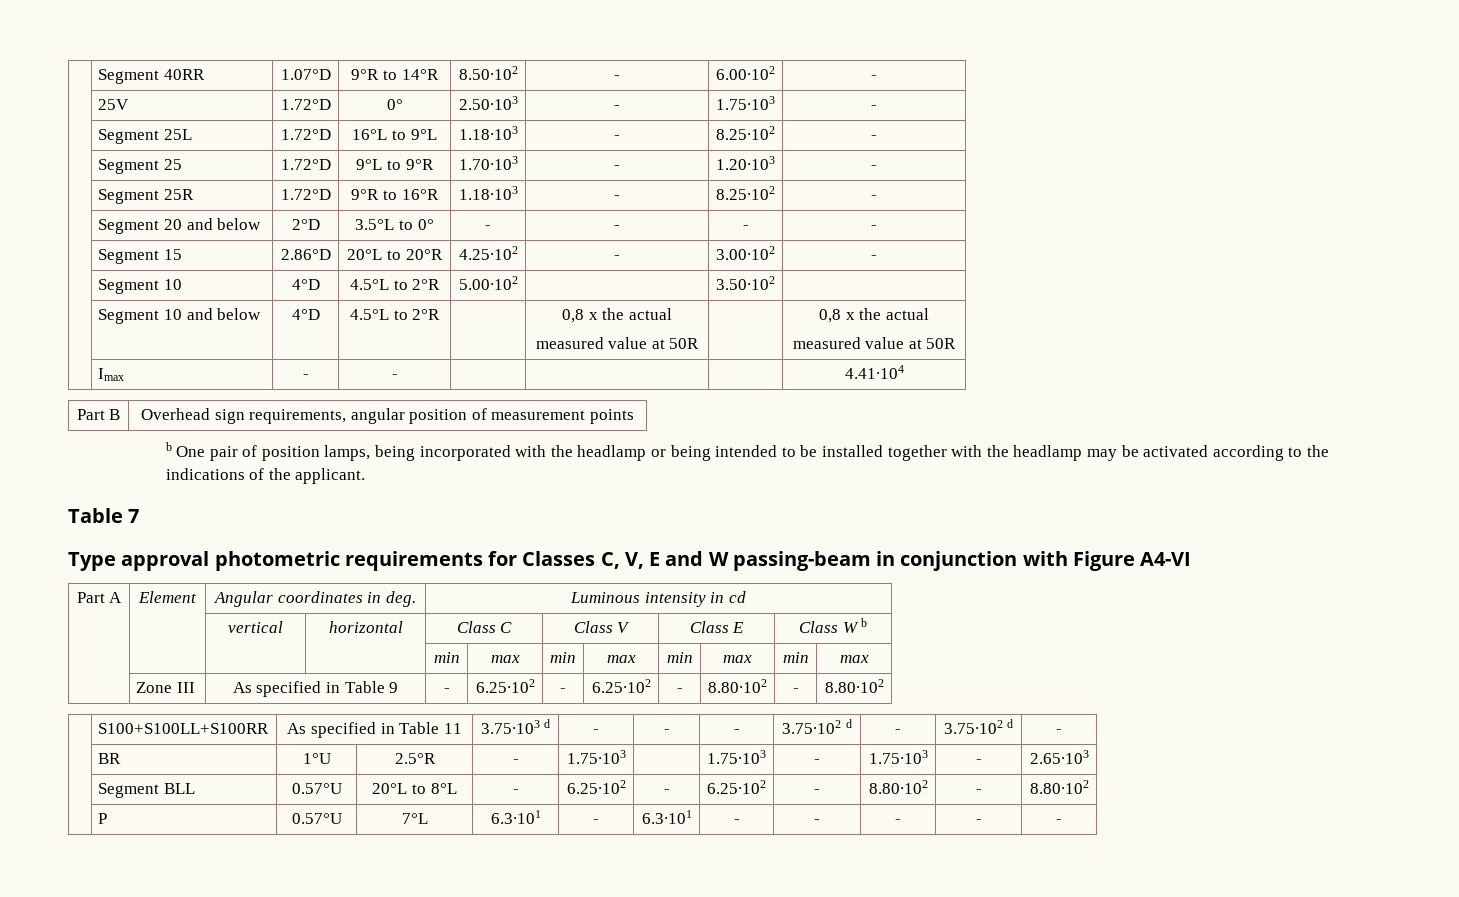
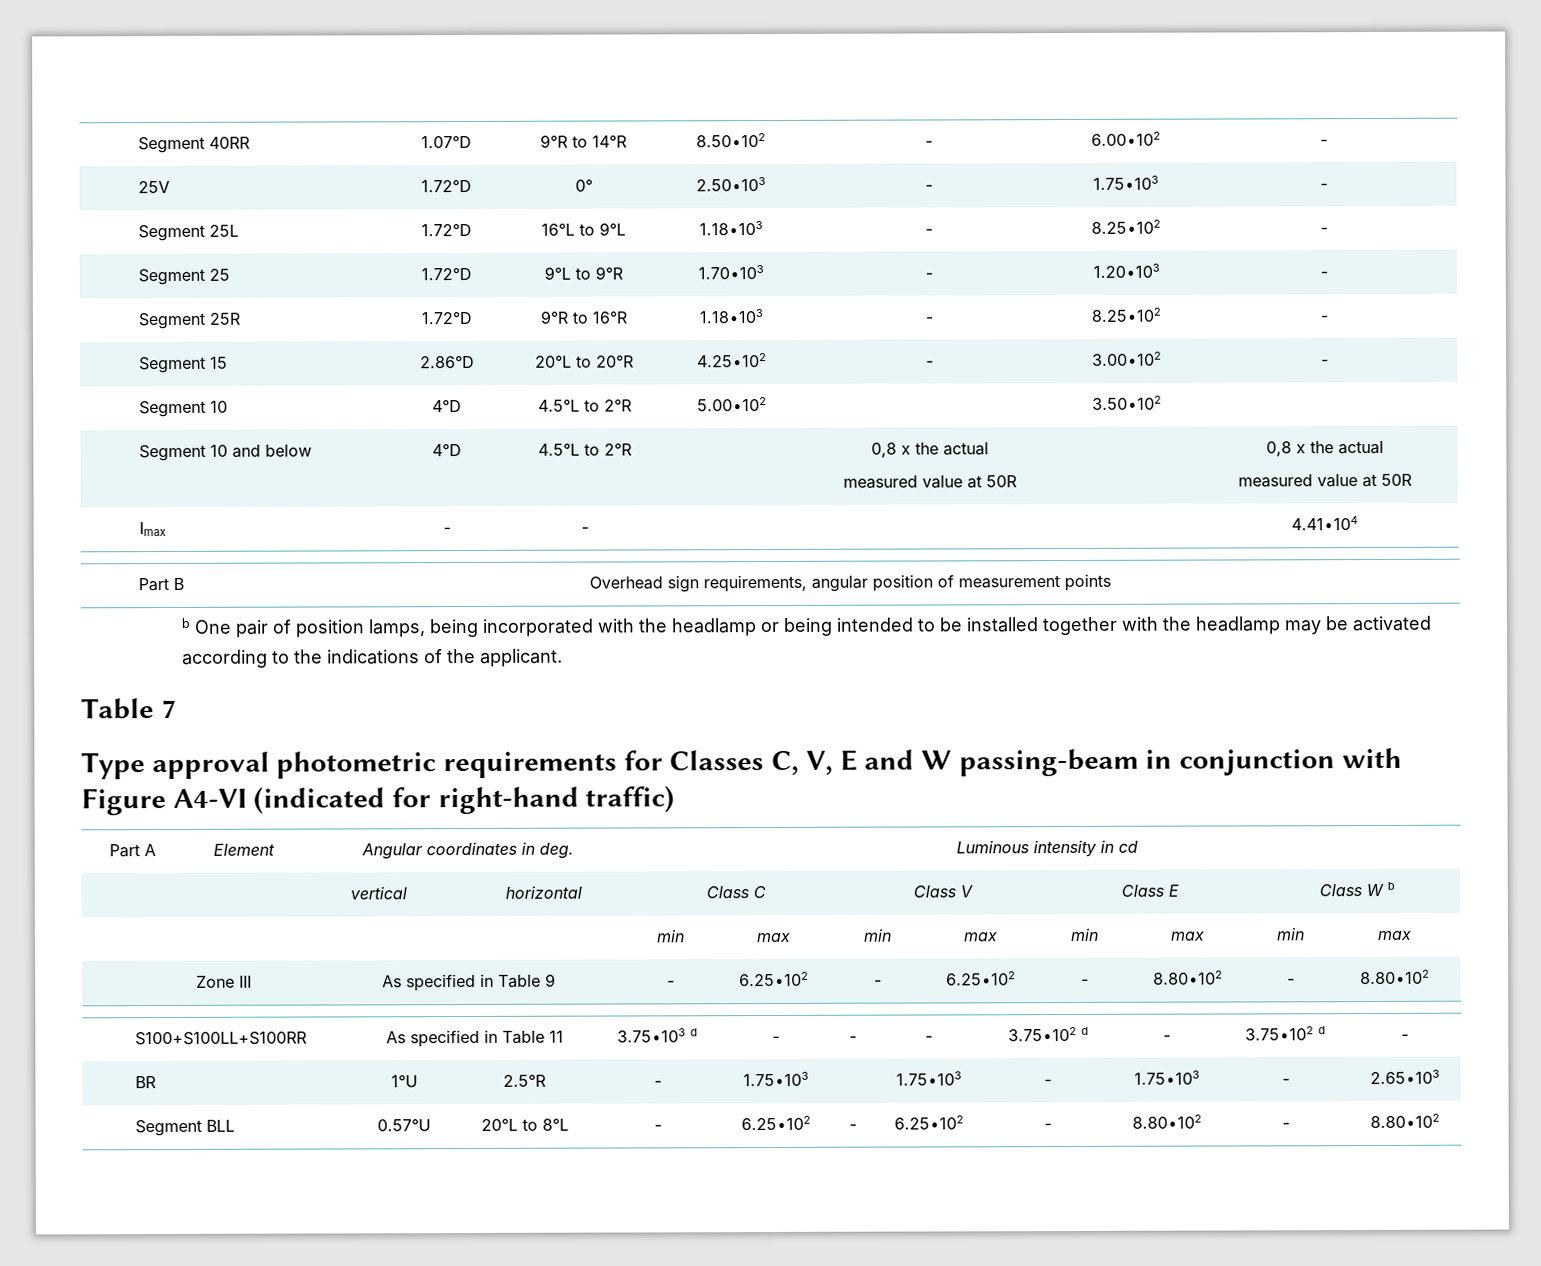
[98,218,262,234] [291,219,320,230] [355,219,434,230] [485,225,491,230] [614,225,620,230] [742,225,749,230] [871,225,877,230] // | Segment 20 and below | 2°D | 3.5°L to 0° | - | - | - | - -> (1328, 318) none
(1192, 559) none -> [253,785,676,815] (indicated for right-hand traffic)
[98,813,108,824] [291,813,342,824] [401,813,428,824] [490,810,541,824] [593,819,599,824] [641,810,692,824] [733,819,740,824] [814,819,820,824] [895,819,901,824] [975,819,982,824] [1056,819,1062,824] // | P | 0.57°U | 7°L | 6.3∙101 | - | 6.3∙101 | - | - | - | - | - -> (1440, 1121) none

